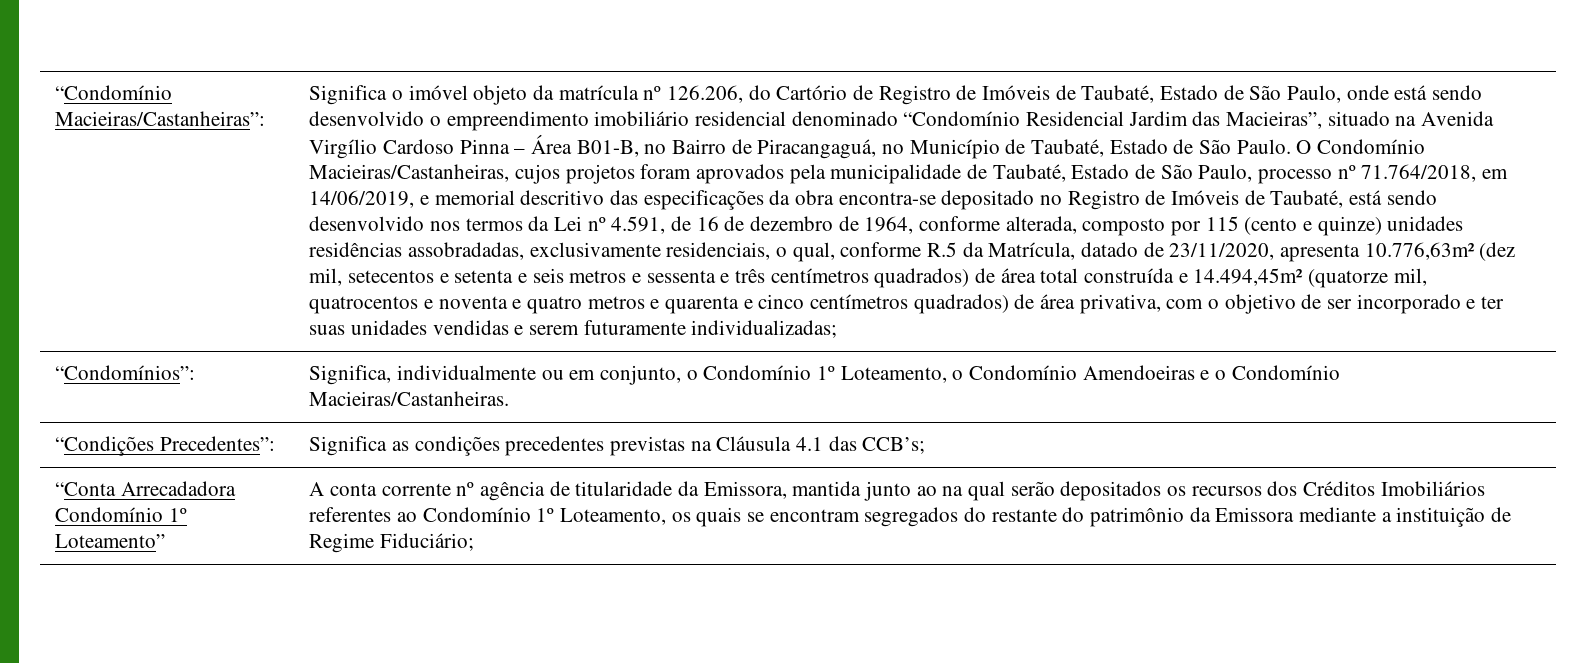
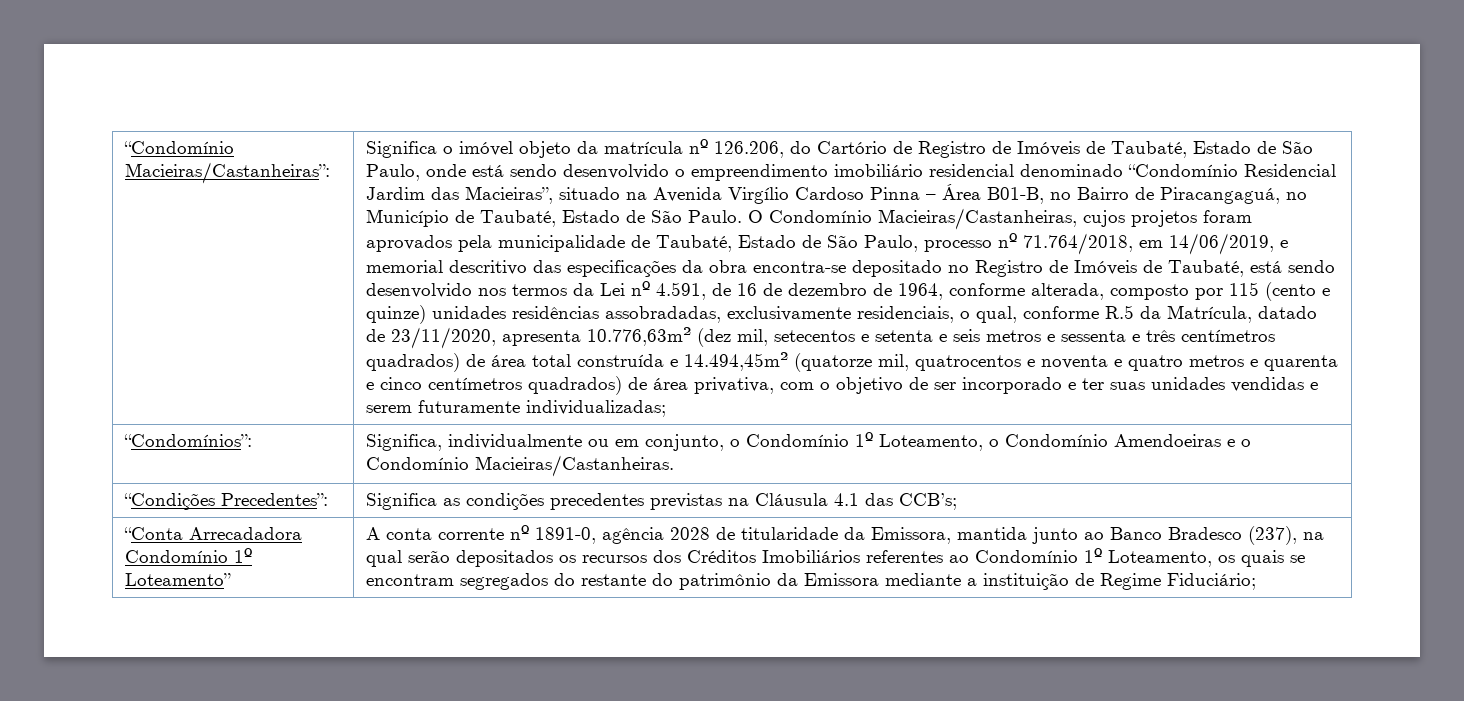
[479,481,545,501] agência -> [535,527,711,544] 1891-0, agência 2028
(937, 491) none -> [1110,526,1298,545] Banco Bradesco (237),

